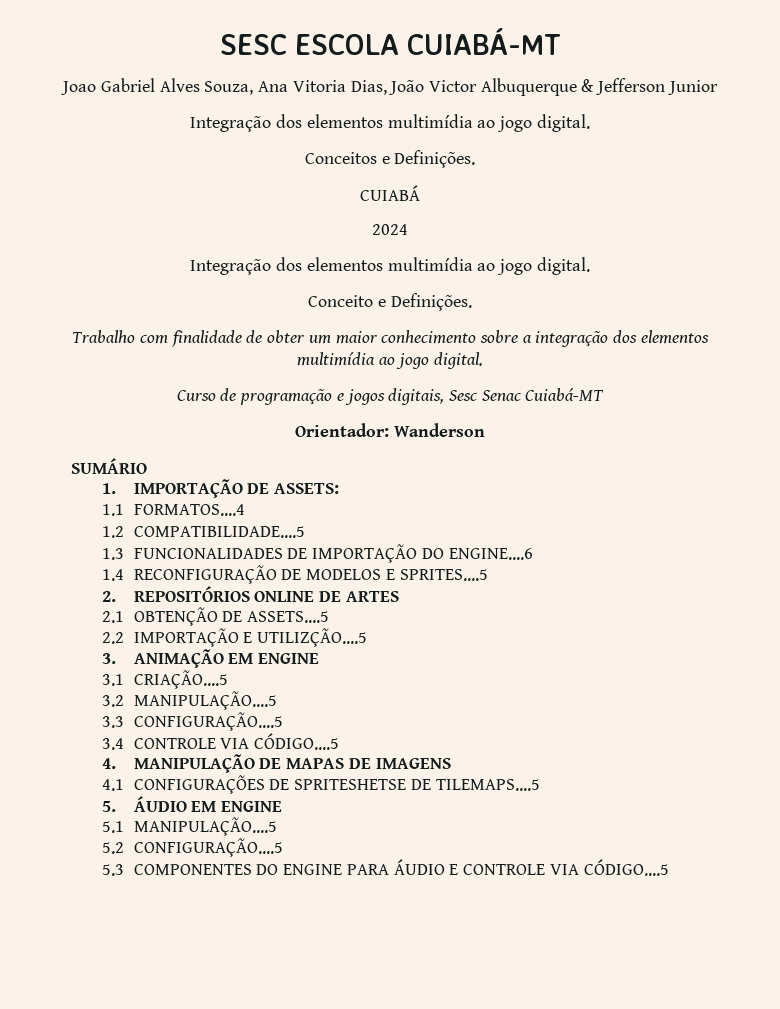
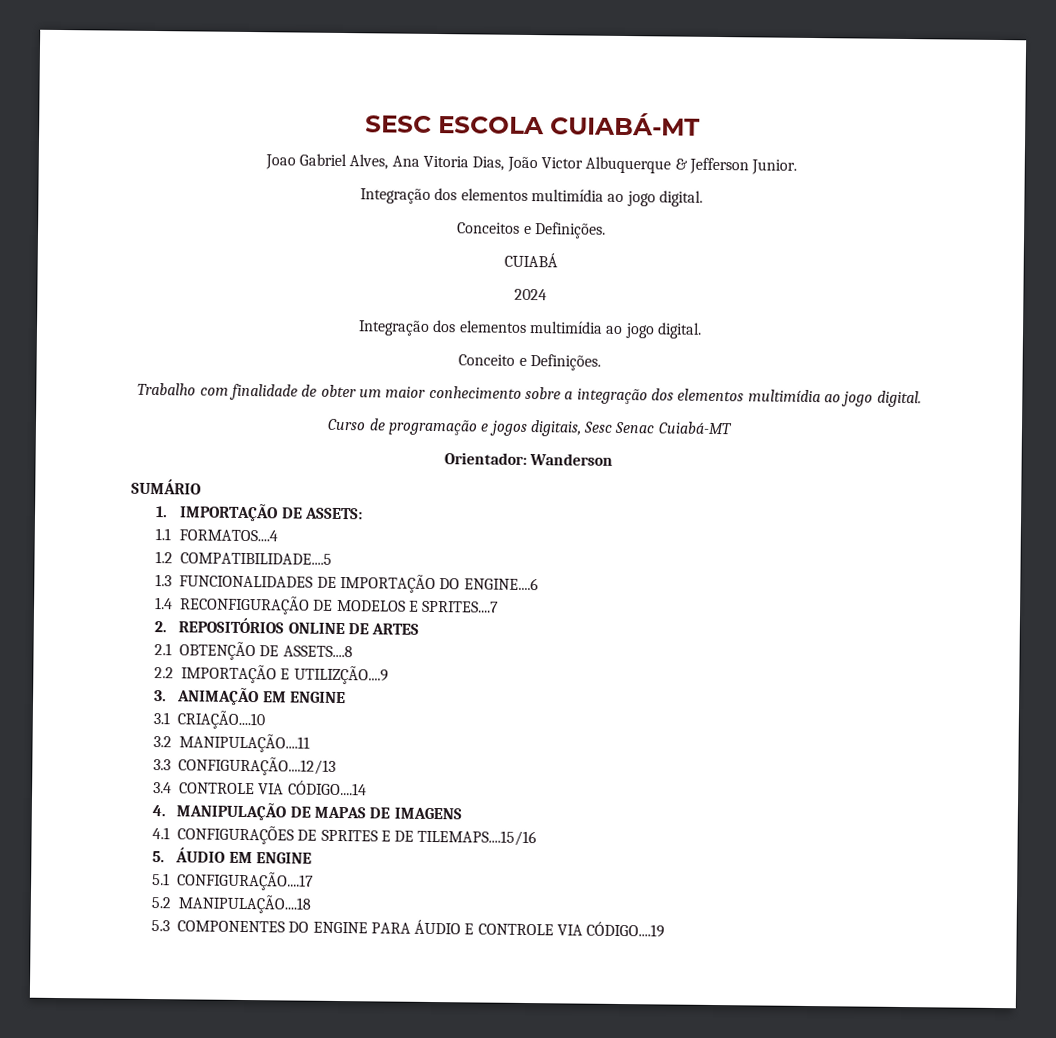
[159,78,254,95] Alves Souza, -> [349,154,389,170] Alves,
[667,80,718,95] Junior -> [751,159,798,175] Junior.
[399,569,488,581] SPRITES....5 -> [422,600,500,613] SPRITES....7
[247,611,330,623] ASSETS....5 -> [282,645,353,658] ASSETS....8
[257,628,368,647] UTILIZÇÃO....5 -> [293,665,389,685] UTILIZÇÃO....9
[133,670,228,689] CRIAÇÃO....5 -> [177,710,266,730] CRIAÇÃO....10
[133,691,277,710] MANIPULAÇÃO....5 -> [178,733,310,753] MANIPULAÇÃO....11
[133,712,283,731] CONFIGURAÇÃO....5 -> [177,756,336,776] CONFIGURAÇÃO....12/13
[254,733,340,750] CÓDIGO....5 -> [287,780,367,796] CÓDIGO....14
[294,779,540,791] SPRITESHETSE DE TILEMAPS....5 -> [320,829,538,847] SPRITES E DE TILEMAPS....15/16
[133,817,277,836] MANIPULAÇÃO....5 -> [176,871,314,891] CONFIGURAÇÃO....17
[133,838,283,857] CONFIGURAÇÃO....5 -> [177,894,311,914] MANIPULAÇÃO....18
[583,859,669,876] CÓDIGO....5 -> [586,921,666,938] CÓDIGO....19

